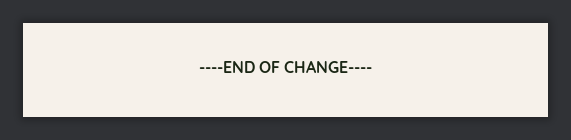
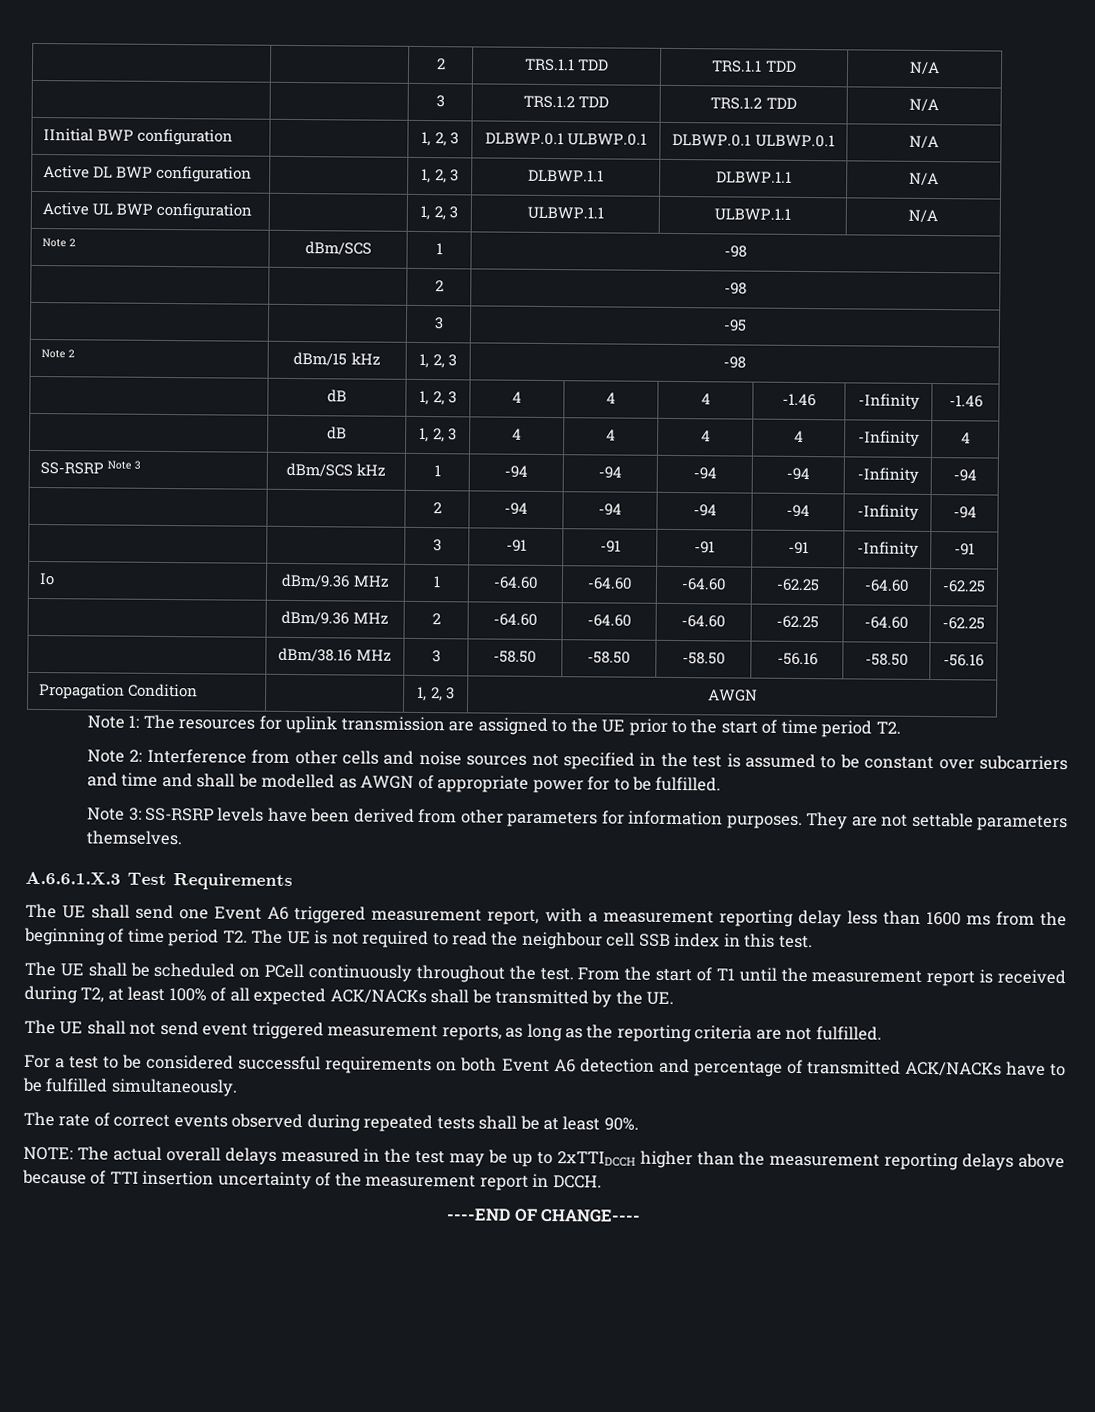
(198, 67) none -> [435,58,446,70] [523,58,610,72] [711,60,797,73] [909,61,940,75] [435,95,445,108] [522,95,610,109] [710,97,797,110] [909,98,939,112] [43,128,234,146] [421,131,459,147] [484,132,648,146] [672,133,835,148] [909,135,939,149] [43,165,253,183] [421,168,459,184] [528,169,604,182] [715,171,792,183] [909,172,939,186] [42,202,253,220] [420,205,458,221] [526,206,604,220] [714,208,791,221] [908,209,938,223] [42,238,77,248] [304,241,372,255] [435,243,443,255] [723,245,747,258] [434,280,444,292] [723,282,747,295] [433,317,444,330] [722,319,747,332] [41,349,76,359] [293,351,381,366] [419,353,457,369] [722,356,746,369] [327,389,347,403] [419,390,457,406] [512,391,522,403] [606,392,616,404] [700,393,711,405] [782,393,816,407] [857,393,920,410] [948,395,983,408] [327,426,347,440] [419,427,457,443] [512,428,522,440] [606,429,616,441] [700,430,711,442] [794,430,804,442] [857,430,920,447] [960,432,971,444] [40,460,142,475] [285,462,387,477] [433,465,441,477] [504,465,528,478] [598,466,622,479] [692,467,717,480] [786,467,810,481] [856,467,919,484] [952,469,977,482] [432,502,442,514] [504,502,528,515] [598,503,622,516] [692,504,717,517] [786,504,810,518] [856,504,919,521] [952,506,977,519] [432,539,442,552] [505,539,527,552] [599,540,621,553] [694,541,715,554] [787,541,809,555] [856,541,919,558] [954,543,975,556] [39,573,56,586] [281,573,390,588] [432,576,441,588] [492,576,539,589] [586,577,633,590] [681,578,727,591] [775,578,820,592] [864,579,910,592] [942,580,985,593] [281,610,389,625] [431,613,441,625] [492,613,538,626] [586,614,632,627] [681,615,726,628] [775,615,819,629] [864,616,909,629] [942,617,985,630] [278,647,392,662] [431,650,441,663] [493,650,537,663] [587,651,631,664] [681,652,726,665] [776,652,818,666] [864,653,909,666] [943,654,984,667] [39,683,199,700] [417,686,455,702] [707,689,758,702] [87,714,901,738] [87,748,1068,771] [87,772,722,794] [87,807,1068,832] [86,830,184,846] [25,871,293,891] [25,903,1067,928] [24,927,813,950] [24,961,1067,987] [24,985,675,1008] [24,1019,882,1043] [24,1054,1067,1077] [22,1077,238,1097] [23,1111,639,1133] [23,1146,1065,1171] [22,1169,602,1191] | | 2 | TRS.1.1 TDD | TRS.1.1 TDD | N/A // | | 3 | TRS.1.2 TDD | TRS.1.2 TDD | N/A // IInitial BWP configuration | | 1, 2, 3 | DLBWP.0.1 ULBWP.0.1 | DLBWP.0.1 ULBWP.0.1 | N/A // Active DL BWP configuration | | 1, 2, 3 | DLBWP.1.1 | DLBWP.1.1 | N/A // Active UL BWP configuration | | 1, 2, 3 | ULBWP.1.1 | ULBWP.1.1 | N/A // Note 2 | dBm/SCS | 1 | -98 // | | 2 | -98 // | | 3 | -95 // Note 2 | dBm/15 kHz | 1, 2, 3 | -98 // | dB | 1, 2, 3 | 4 | 4 | 4 | -1.46 | -Infinity | -1.46 // | dB | 1, 2, 3 | 4 | 4 | 4 | 4 | -Infinity | 4 // SS-RSRP Note 3 | dBm/SCS kHz | 1 | -94 | -94 | -94 | -94 | -Infinity | -94 // | | 2 | -94 | -94 | -94 | -94 | -Infinity | -94 // | | 3 | -91 | -91 | -91 | -91 | -Infinity | -91 // Io | dBm/9.36 MHz | 1 | -64.60 | -64.60 | -64.60 | -62.25 | -64.60 | -62.25 // | dBm/9.36 MHz | 2 | -64.60 | -64.60 | -64.60 | -62.25 | -64.60 | -62.25 // | dBm/38.16 MHz | 3 | -58.50 | -58.50 | -58.50 | -56.16 | -58.50 | -56.16 // Propagation Condition | | 1, 2, 3 | AWGN // Note 1: The resources for uplink transmission are assigned to the UE prior to the start of time period T2. // Note 2: Interference from other cells and noise sources not specified in the test is assumed to be constant over subcarriers and time and shall be modelled as AWGN of appropriate power for to be fulfilled. // Note 3: SS-RSRP levels have been derived from other parameters for information purposes. They are not settable parameters themselves. // A.6.6.1.X.3 Test Requirements // The UE shall send one Event A6 triggered measurement report, with a measurement reporting delay less than 1600 ms from the beginning of time period T2. The UE is not required to read the neighbour cell SSB index in this test. // The UE shall be scheduled on PCell continuously throughout the test. From the start of T1 until the measurement report is received during T2, at least 100% of all expected ACK/NACKs shall be transmitted by the UE. // The UE shall not send event triggered measurement reports, as long as the reporting criteria are not fulfilled. // For a test to be considered successful requirements on both Event A6 detection and percentage of transmitted ACK/NACKs have to be fulfilled simultaneously. // The rate of correct events observed during repeated tests shall be at least 90%. // NOTE: The actual overall delays measured in the test may be up to 2xTTIDCCH higher than the measurement reporting delays above because of TTI insertion uncertainty of the measurement report in DCCH. //

